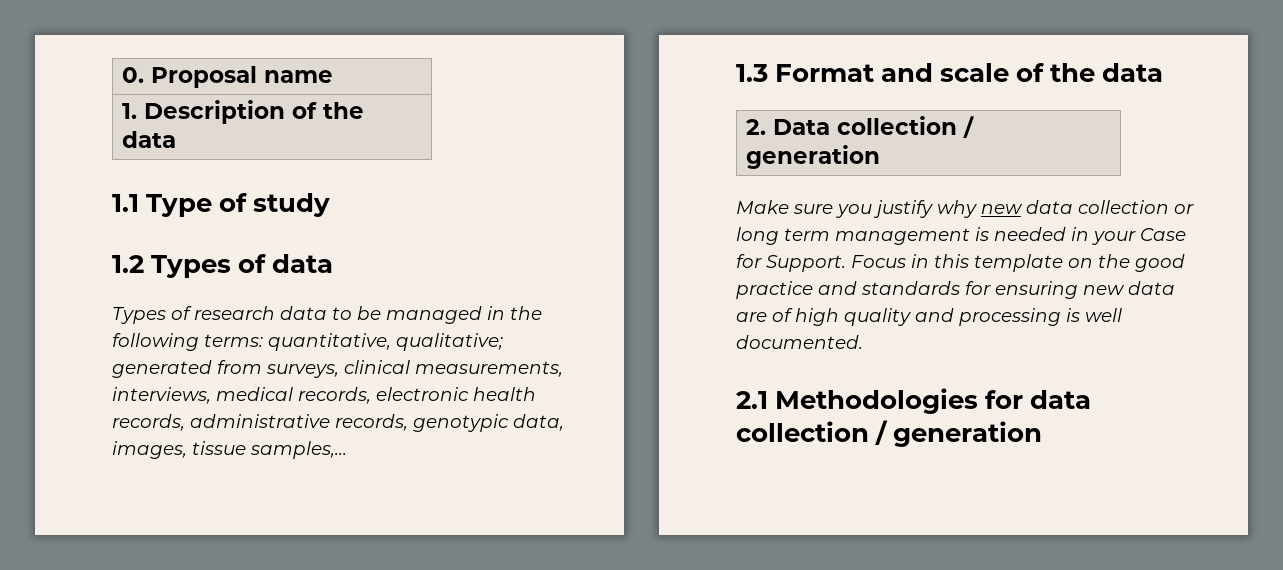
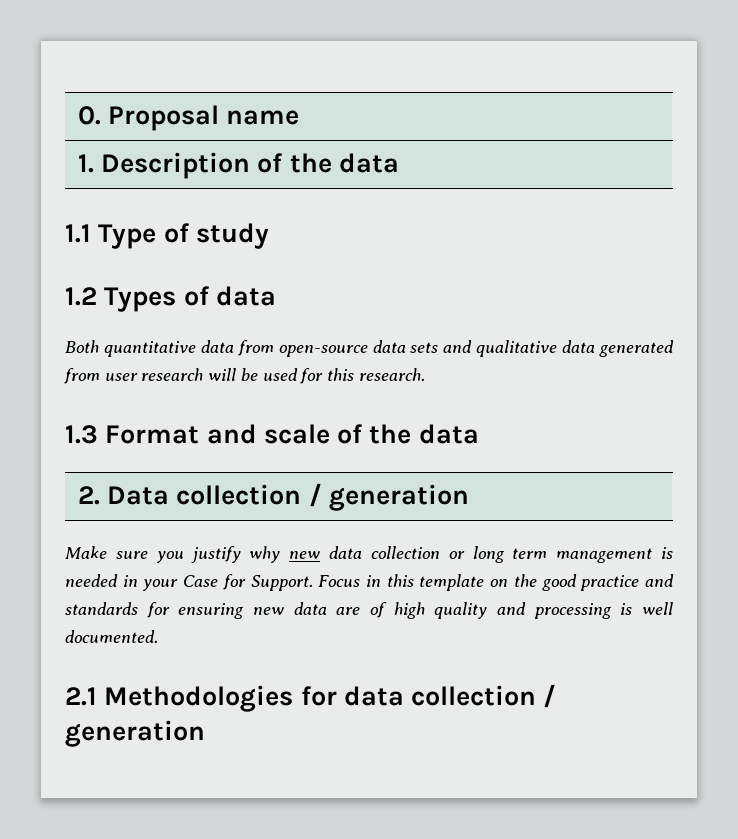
[112,306,542,324] [112,333,503,351] [112,360,563,378] [112,387,536,404] [112,414,564,432] [112,441,347,459] Types of research data to be managed in the following terms: quantitative, qualitative; generated from surveys, clinical measurements, interviews, medical records, electronic health records, administrative records, genotypic data, images, tissue samples,... -> [65,340,674,357] [64,368,425,384] Both quantitative data from open-source data sets and qualitative data generated from user research will be used for this research.

